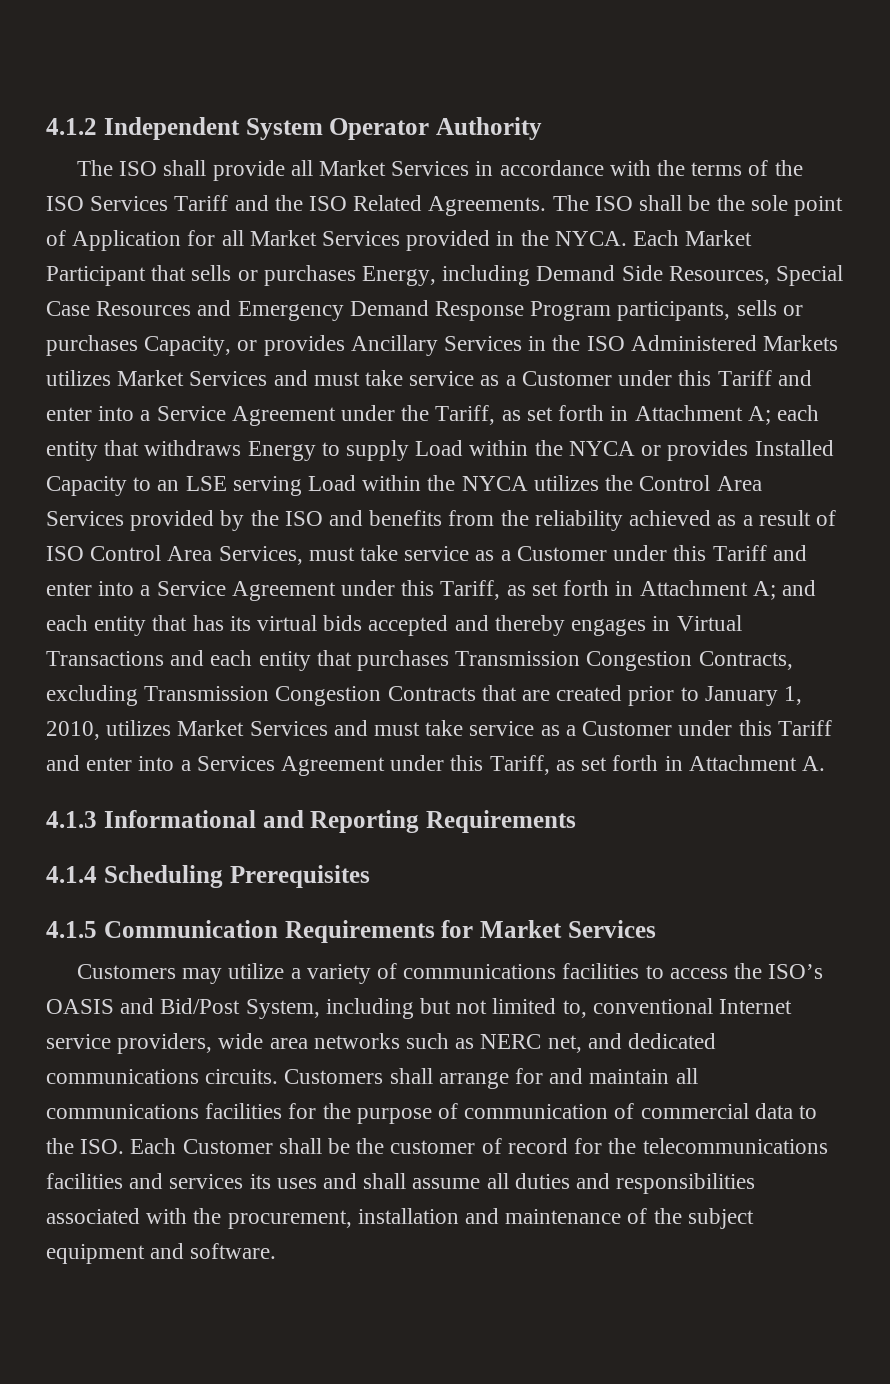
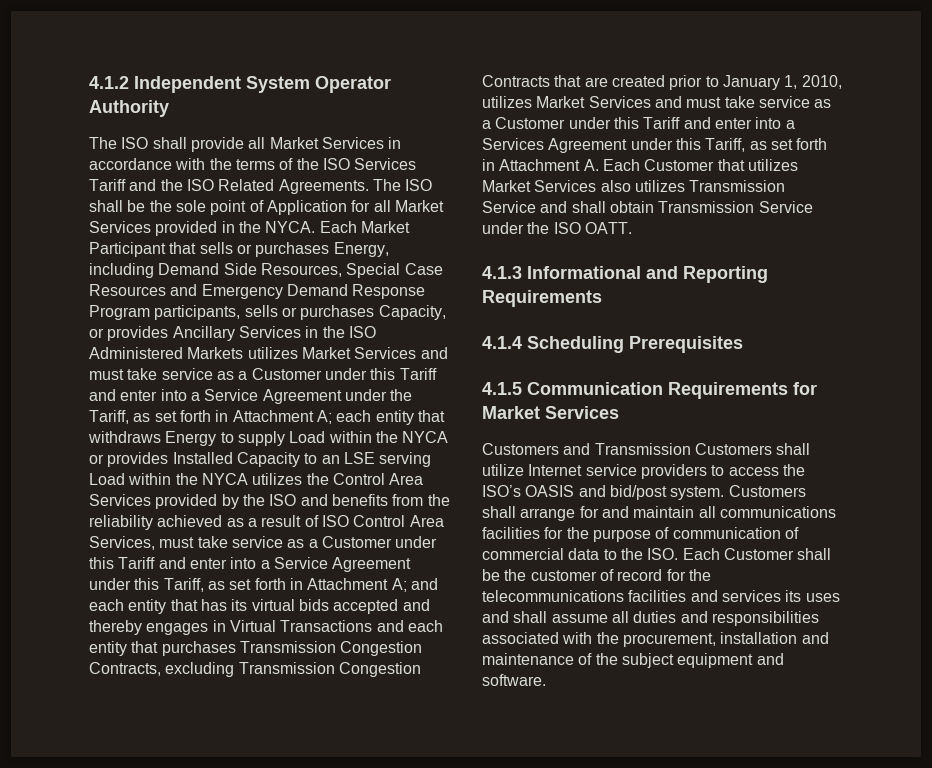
(825, 763) none -> [602,159,798,171] [482,180,786,192] [482,201,813,213] [482,222,632,234] Each Customer that utilizes Market Services also utilizes Transmission Service and shall obtain Transmission Service under the ISO OATT.
[182,963,640,984] may utilize a variety of communications facilities -> [563,443,811,455] [482,464,707,479] and Transmission Customers shall utilize Internet service providers
[160,998,793,1019] [46,1033,717,1054] [46,1069,279,1084] Bid/Post System, including but not limited to, conventional Internet service providers, wide area networks such as NERC net, and dedicated communications circuits. -> [609,485,725,500] bid/post system.

